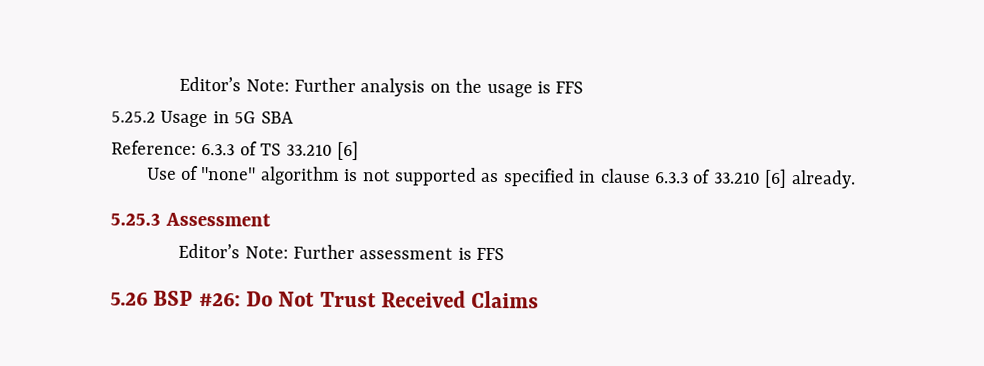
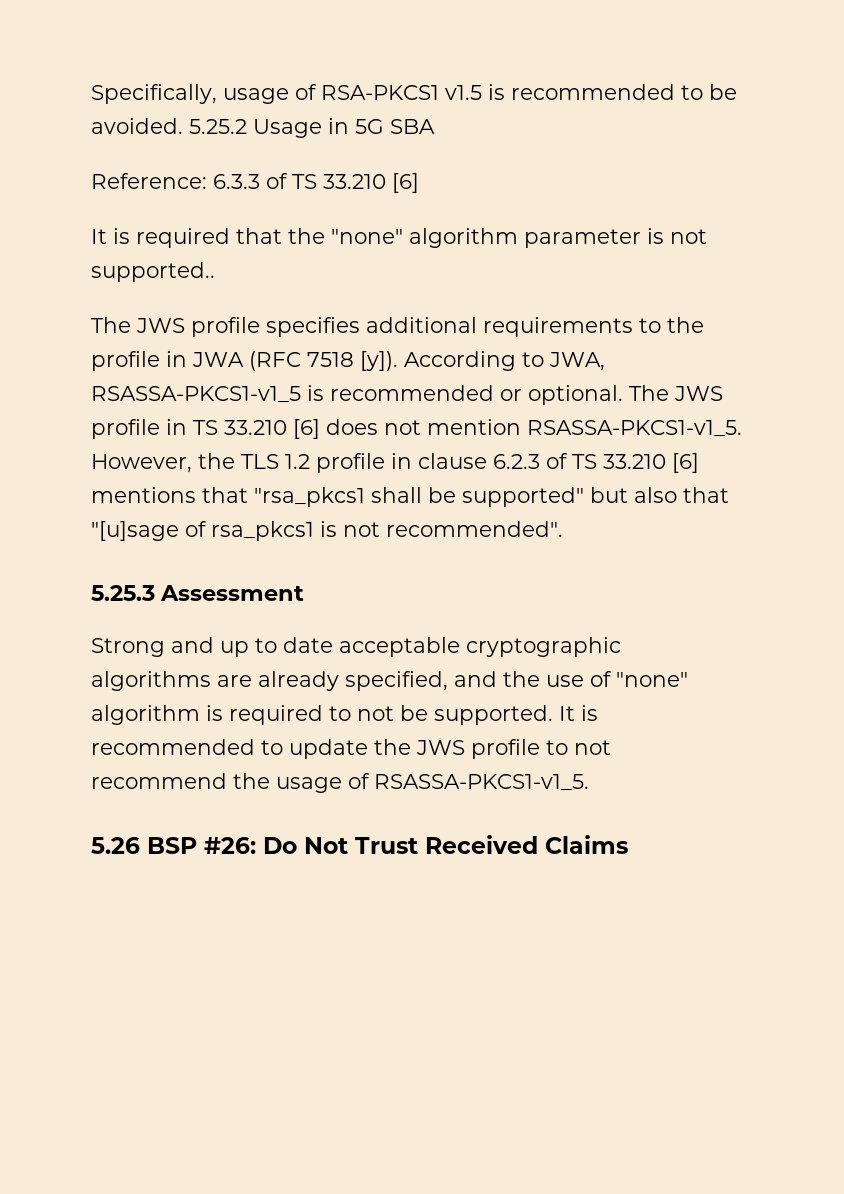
[179,76,584,98] Editor’s Note: Further analysis on the usage is FFS // -> [91,84,737,104] [91,118,183,134] Specifically, usage of RSA-PKCS1 v1.5 is recommended to be avoided.
[146,165,856,189] [110,212,271,227] [178,243,505,261] Use of "none" algorithm is not supported as specified in clause 6.3.3 of 33.210 [6] already. // 5.25.3 Assessment // Editor’s Note: Further assessment is FFS -> [91,228,707,248] [91,262,215,282] [91,317,704,337] [91,351,605,371] [91,385,723,405] [91,419,742,439] [91,453,699,473] [91,487,729,507] [91,521,563,541] [91,585,305,601] [91,637,621,657] [91,671,688,691] [91,705,598,725] [91,739,611,759] [91,773,589,793] It is required that the "none" algorithm parameter is not supported.. // The JWS profile specifies additional requirements to the profile in JWA (RFC 7518 [y]). According to JWA, RSASSA-PKCS1-v1_5 is recommended or optional. The JWS profile in TS 33.210 [6] does not mention RSASSA-PKCS1-v1_5. However, the TLS 1.2 profile in clause 6.2.3 of TS 33.210 [6] mentions that "rsa_pkcs1 shall be supported" but also that "[u]sage of rsa_pkcs1 is not recommended". // 5.25.3 Assessment // Strong and up to date acceptable cryptographic algorithms are already specified, and the use of "none" algorithm is required to not be supported. It is recommended to update the JWS profile to not recommend the usage of RSASSA-PKCS1-v1_5.

